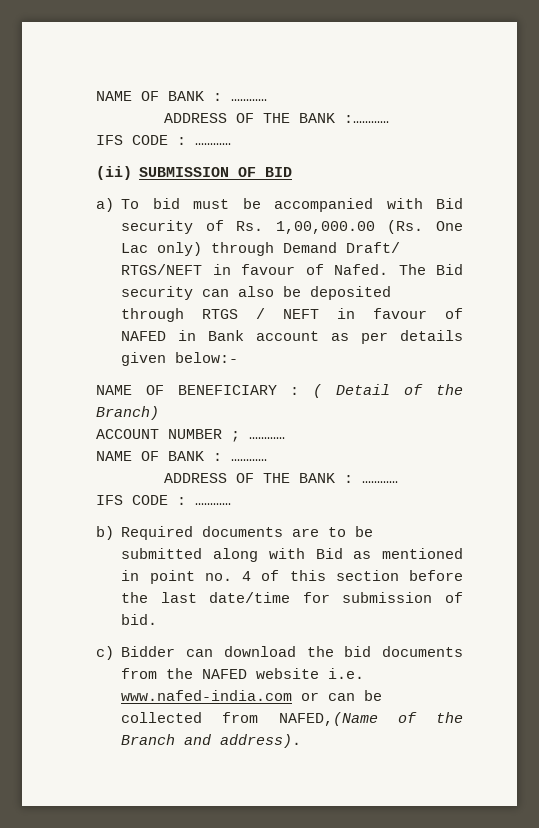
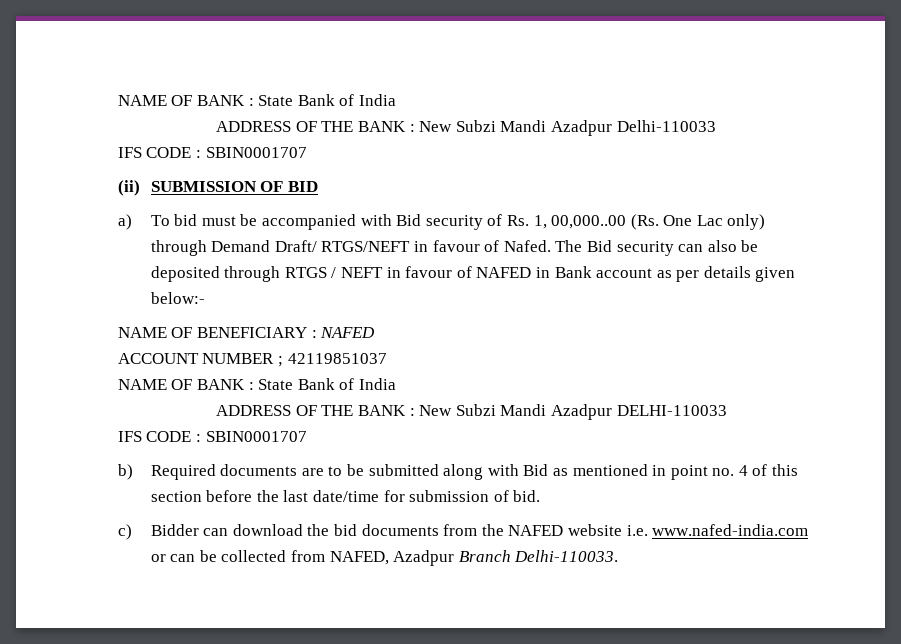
[95,91,267,101] [164,113,390,123] [95,135,231,145] NAME OF BANK : ………… // ADDRESS OF THE BANK :………… // IFS CODE : ………… -> [117,94,396,106] [216,120,716,136] [117,147,307,158] NAME OF BANK : State Bank of India // ADDRESS OF THE BANK : New Subzi Mandi Azadpur Delhi-110033 // IFS CODE : SBIN0001707
[275,221,375,234] 1,00,000.00 -> [533,215,627,229] 1, 00,000..00
[313,384,463,398] [95,406,159,420] ( Detail of the Branch) -> [320,327,376,338] NAFED
[248,437,285,439] [95,451,267,461] [164,473,399,483] [95,495,231,505] ………… // NAME OF BANK : ………… // ADDRESS OF THE BANK : ………… // IFS CODE : ………… -> [287,353,387,364] [117,378,396,390] [216,404,727,420] [117,431,307,442] 42119851037 // NAME OF BANK : State Bank of India // ADDRESS OF THE BANK : New Subzi Mandi Azadpur DELHI-110033 // IFS CODE : SBIN0001707
[278,712,463,726] [121,734,302,748] NAFED,(Name of the Branch and address). -> [329,550,619,566] NAFED, Azadpur Branch Delhi-110033.

